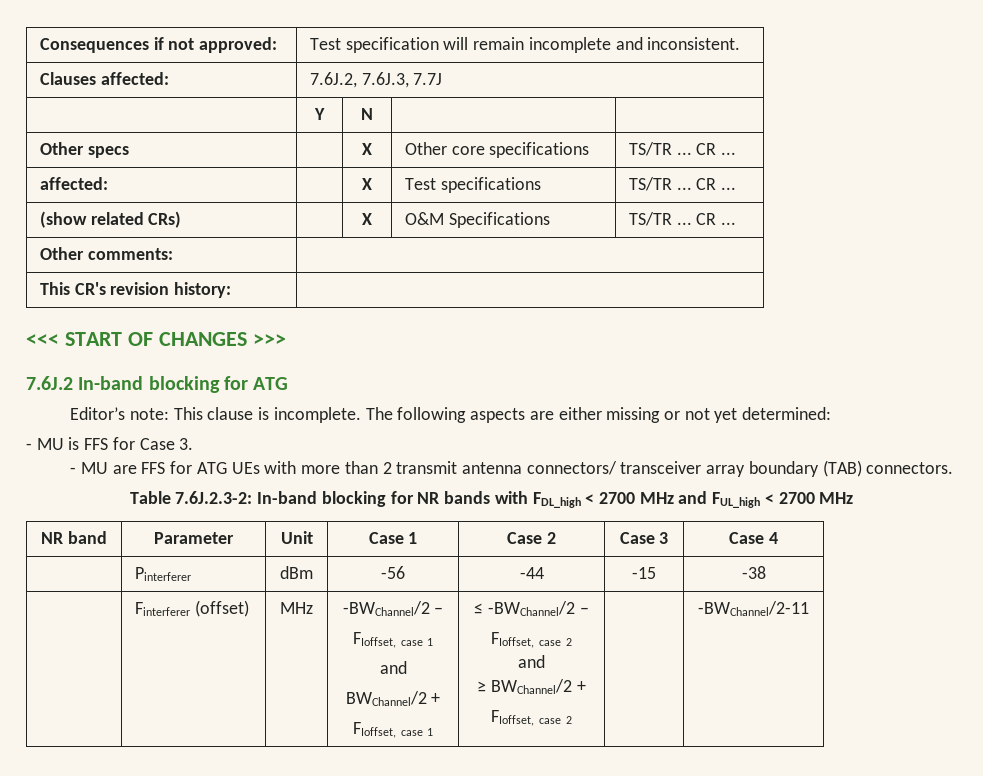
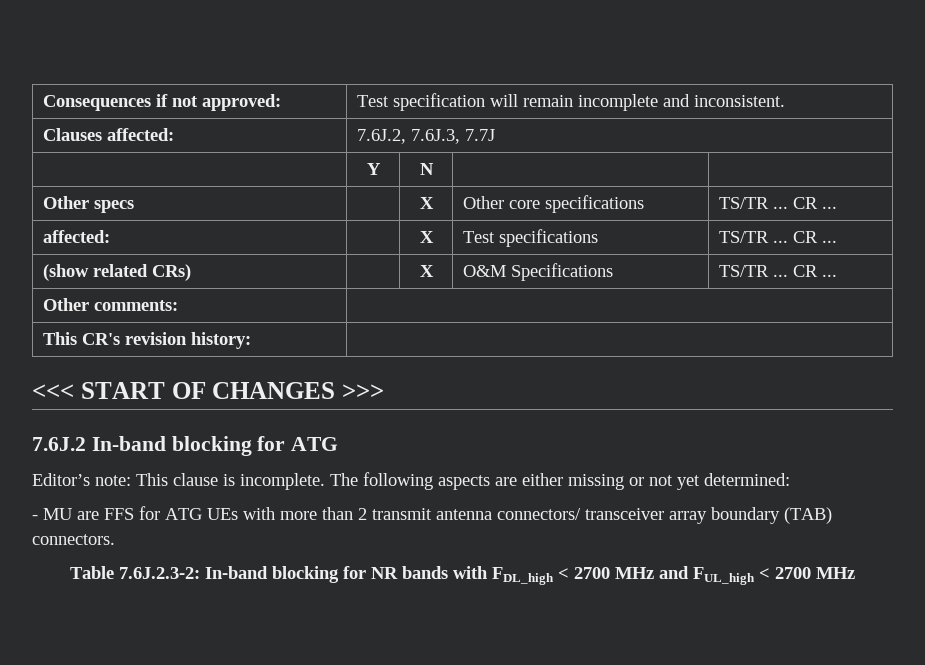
[26,437,194,450] // - MU is FFS for Case 3. -> (790, 479) none
[41,531,107,544] [154,532,234,544] [280,531,313,544] [368,532,418,544] [507,532,556,544] [619,532,669,544] [729,532,778,544] [134,567,191,581] [280,566,313,579] [381,566,405,579] [519,567,544,579] [632,567,656,579] [741,566,766,579] [134,600,249,617] [280,602,313,614] [342,601,444,616] [352,632,434,648] [379,661,407,674] [345,691,441,706] [352,722,434,738] [474,601,589,616] [491,632,572,648] [518,655,545,668] [477,679,586,694] [491,710,572,726] [698,601,809,616] // NR band | Parameter | Unit | Case 1 | Case 2 | Case 3 | Case 4 // | Pinterferer | dBm | -56 | -44 | -15 | -38 // | Finterferer (offset) | MHz | -BWChannel/2 – // FIoffset, case 1 // and // BWChannel/2 + // FIoffset, case 1 | ≤ -BWChannel/2 – // FIoffset, case 2 // and // ≥ BWChannel/2 + // FIoffset, case 2 | | -BWChannel/2-11 -> (855, 573) none

